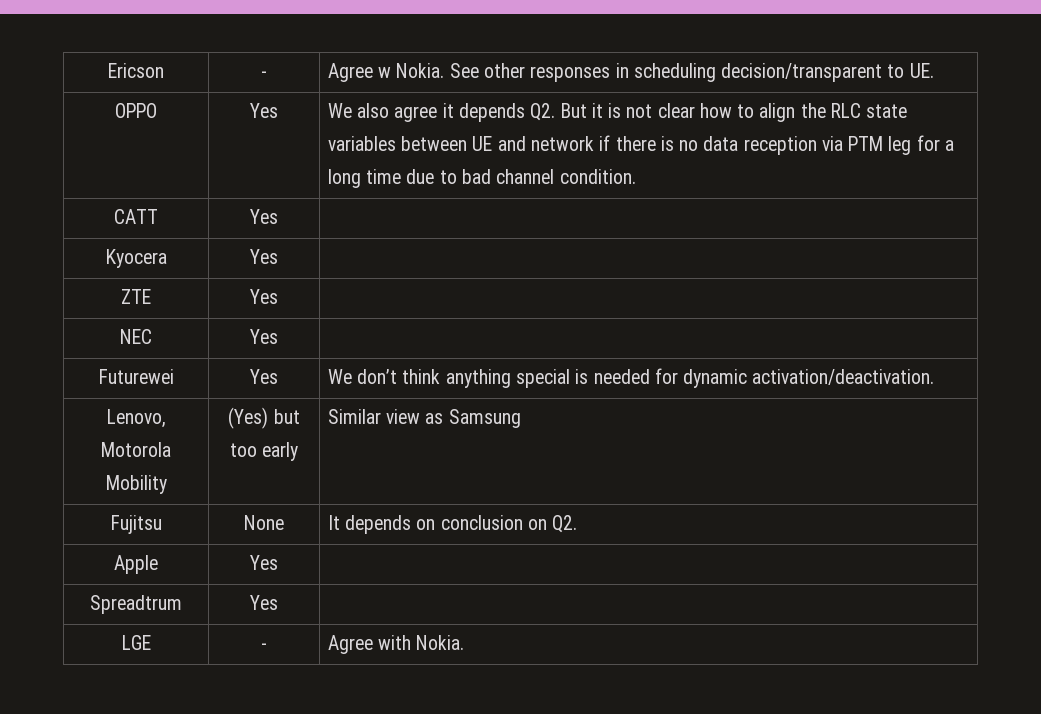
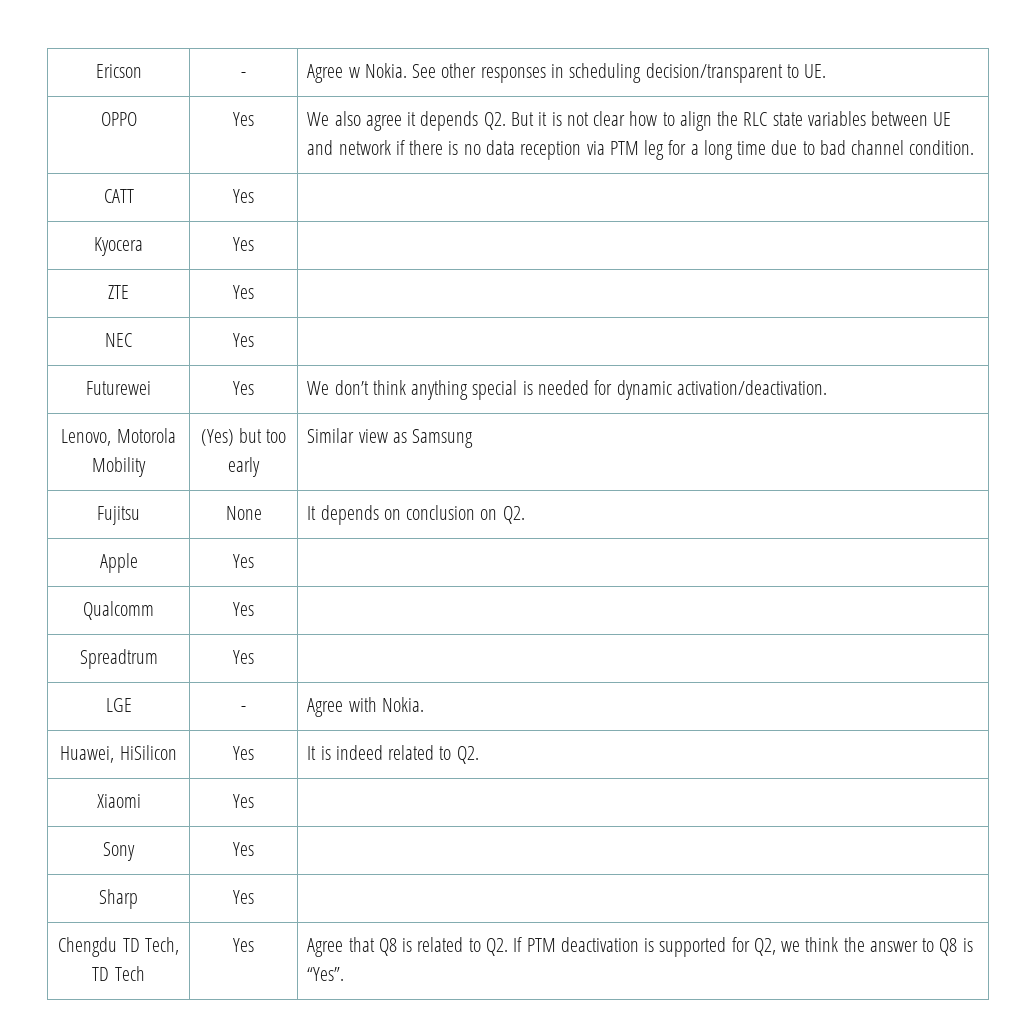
(278, 562) none -> [83,601,154,620] [233,602,255,616] // Qualcomm | Yes |
(465, 642) none -> [60,745,177,763] [233,746,255,760] [307,745,479,764] [96,794,141,808] [233,794,255,808] [103,842,135,861] [233,842,255,856] [99,889,138,909] [233,890,255,904] [58,937,179,957] [92,966,145,981] [233,938,255,952] [307,937,973,957] [307,967,345,981] // Huawei, HiSilicon | Yes | It is indeed related to Q2. // Xiaomi | Yes | // Sony | Yes | // Sharp | Yes | // Chengdu TD Tech, TD Tech | Yes | Agree that Q8 is related to Q2. If PTM deactivation is supported for Q2, we think the answer to Q8 is “Yes”.

